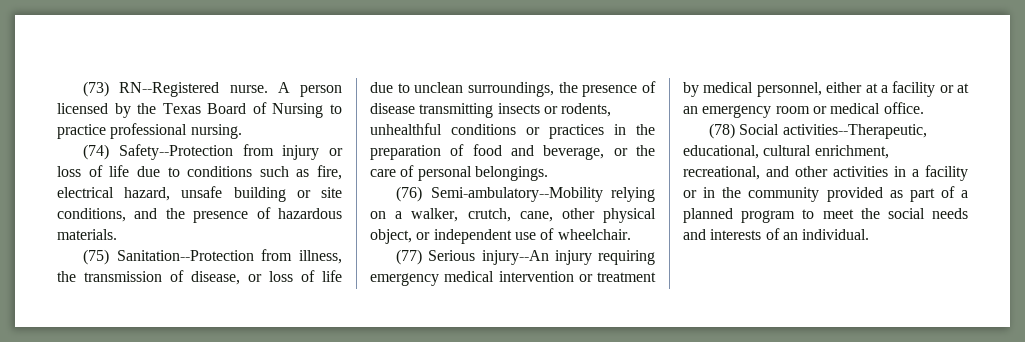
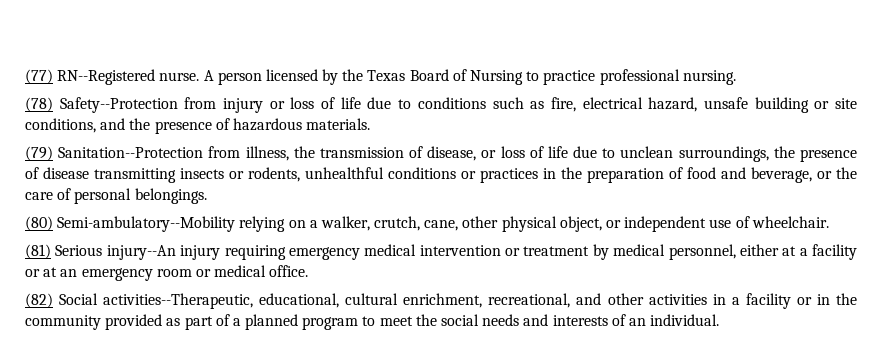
[83,81,110,97] (73) -> [25,69,53,84] (77)
[83,144,110,160] (74) -> [25,97,53,112] (78)
[83,249,110,265] (75) -> [25,146,53,161] (79)
[396,186,423,202] (76) -> [25,216,53,231] (80)
[396,249,423,265] (77) -> [25,244,51,259] (81)
[709,123,736,139] (78) -> [25,293,53,308] (82)

